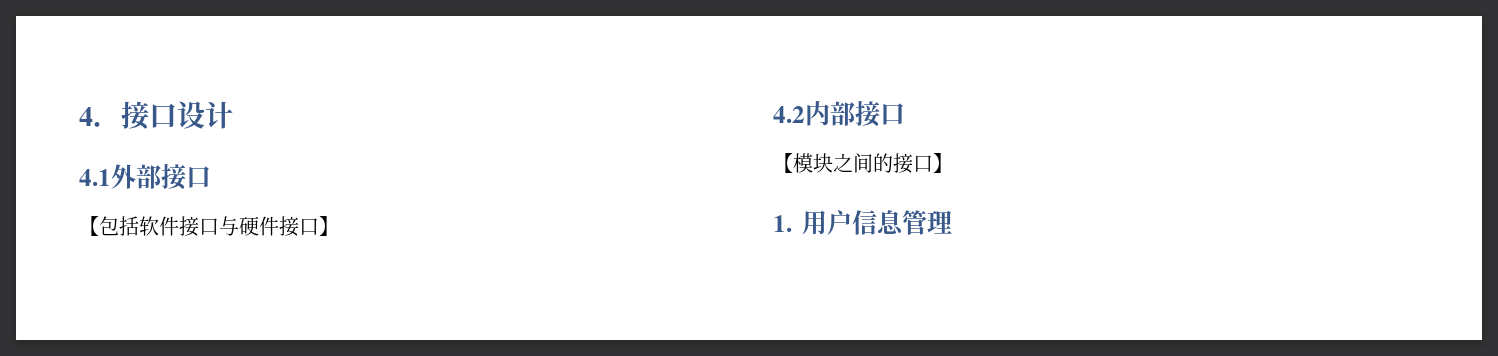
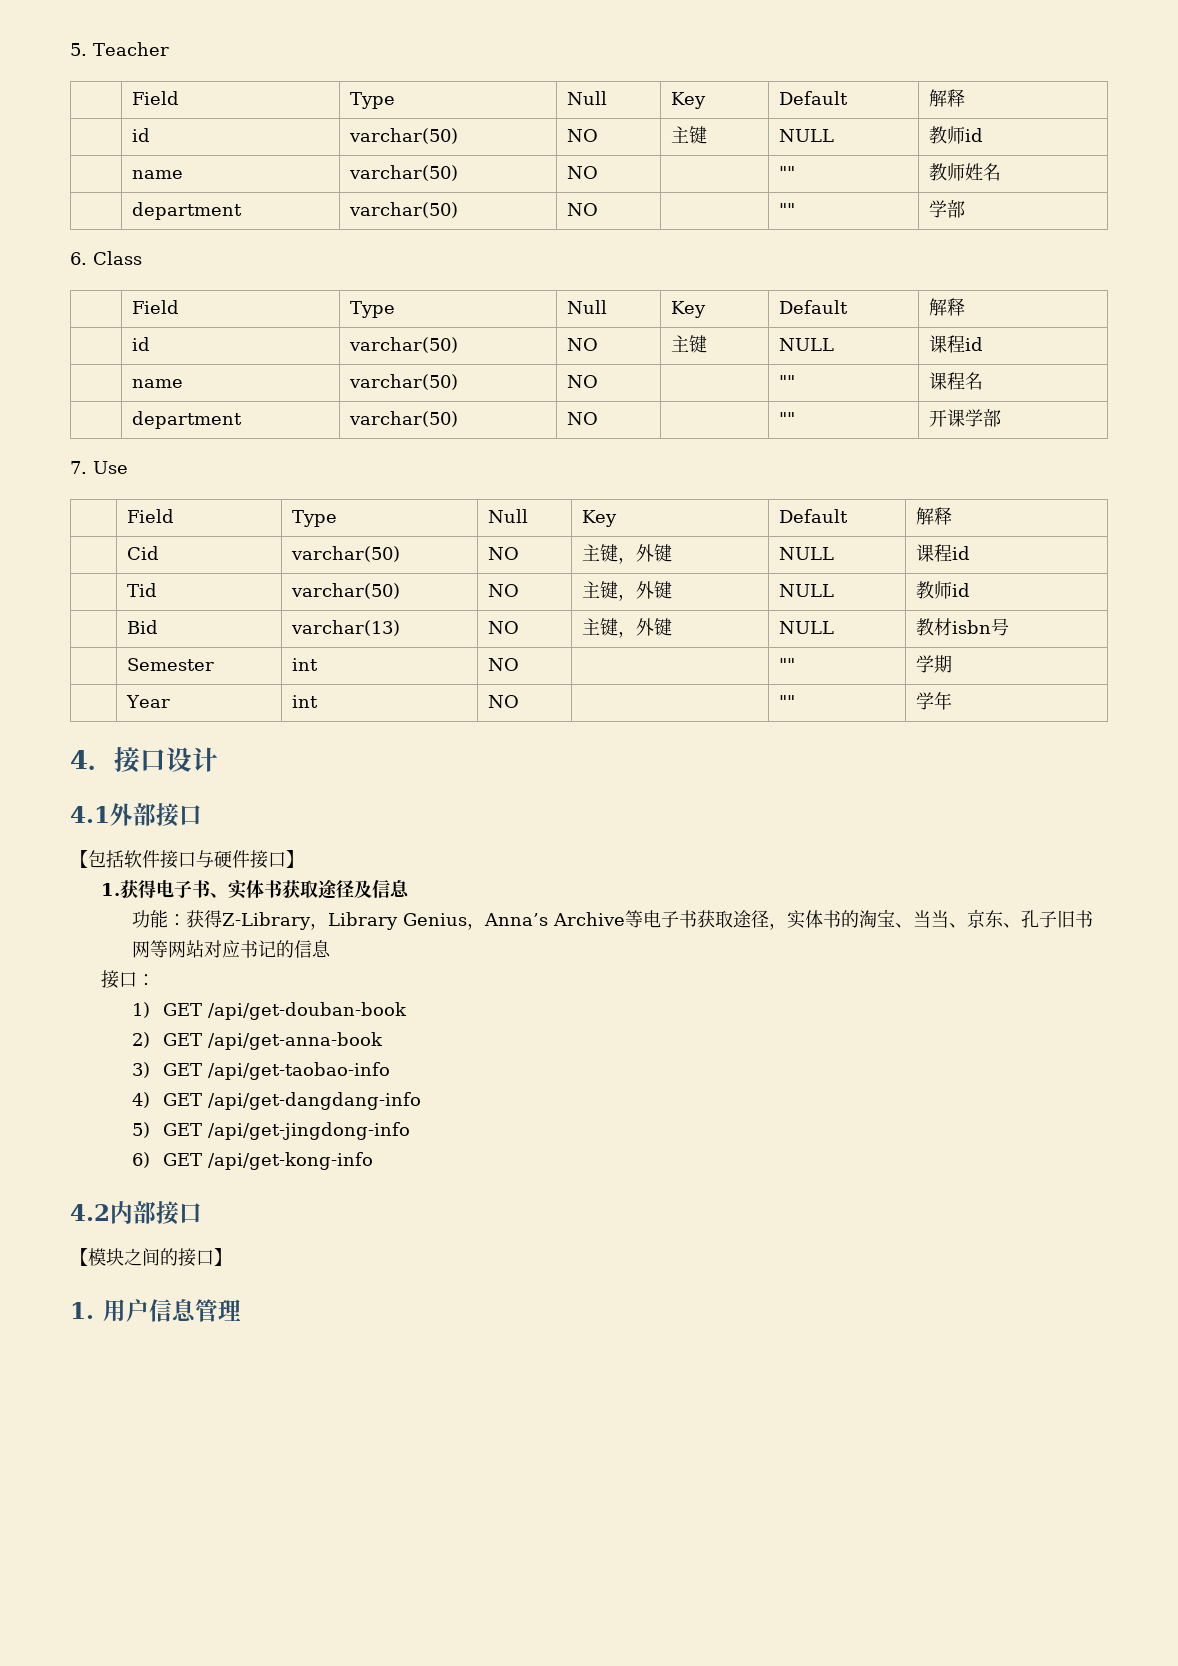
(79, 116) none -> [70,42,169,56] [132,91,180,105] [350,92,396,109] [567,91,608,105] [671,92,707,109] [779,91,849,105] [929,89,966,107] [132,128,151,142] [349,128,459,144] [567,129,599,142] [671,126,708,144] [779,129,835,142] [929,126,984,144] [132,170,184,179] [349,165,459,181] [567,166,599,179] [779,166,796,179] [929,163,1002,181] [132,202,243,220] [349,202,459,218] [567,203,599,216] [779,203,796,216] [929,200,966,218] [70,251,142,265] [132,300,180,314] [350,301,396,318] [567,300,608,314] [671,301,707,318] [779,300,849,314] [929,298,966,316] [132,337,151,351] [349,337,459,353] [567,338,599,351] [671,335,708,353] [779,338,835,351] [929,335,984,353] [132,379,184,388] [349,374,459,390] [567,375,599,388] [779,375,796,388] [929,372,984,390] [132,411,243,429] [349,411,459,427] [567,412,599,425] [779,412,796,425] [929,409,1002,427] [70,461,128,474] [127,509,175,523] [292,510,338,527] [488,509,529,523] [582,510,618,527] [779,509,849,523] [916,507,953,525] [127,546,160,560] [291,546,401,562] [488,547,520,560] [582,544,673,564] [779,547,835,560] [916,544,971,562] [127,583,158,597] [291,583,401,599] [488,584,520,597] [582,581,673,601] [779,584,835,597] [916,581,971,599] [127,620,159,634] [291,620,401,636] [488,621,520,634] [582,618,673,638] [779,621,835,634] [916,618,1010,636] [127,658,215,671] [292,658,319,671] [488,658,520,671] [779,658,796,671] [916,655,953,673] [126,695,171,708] [292,695,319,708] [488,695,520,708] [779,695,796,708] [916,691,953,710] 5. Teacher // | Field | Type | Null | Key | Default | 解释 // | id | varchar(50) | NO | 主键 | NULL | 教师id // | name | varchar(50) | NO | | "" | 教师姓名 // | department | varchar(50) | NO | | "" | 学部 // 6. Class // | Field | Type | Null | Key | Default | 解释 // | id | varchar(50) | NO | 主键 | NULL | 课程id // | name | varchar(50) | NO | | "" | 课程名 // | department | varchar(50) | NO | | "" | 开课学部 // 7. Use // | Field | Type | Null | Key | Default | 解释 // | Cid | varchar(50) | NO | 主键，外键 | NULL | 课程id // | Tid | varchar(50) | NO | 主键，外键 | NULL | 教师id // | Bid | varchar(13) | NO | 主键，外键 | NULL | 教材isbn号 // | Semester | int | NO | | "" | 学期 // | Year | int | NO | | "" | 学年 //
(339, 226) none -> [101,880,411,899] [132,909,1094,930] [132,940,332,958] [101,970,156,989] [132,1002,408,1020] [132,1032,384,1050] [132,1062,391,1080] [132,1092,422,1110] [132,1122,411,1140] [132,1152,374,1170] // 1.获得电子书、实体书获取途径及信息 // 功能：获得Z-Library，Library Genius，Anna’s Archive等电子书获取途径，实体书的淘宝、当当、京东、孔子旧书网等网站对应书记的信息 // 接口： // 1) GET /api/get-douban-book // 2) GET /api/get-anna-book // 3) GET /api/get-taobao-info // 4) GET /api/get-dangdang-info // 5) GET /api/get-jingdong-info // 6) GET /api/get-kong-info

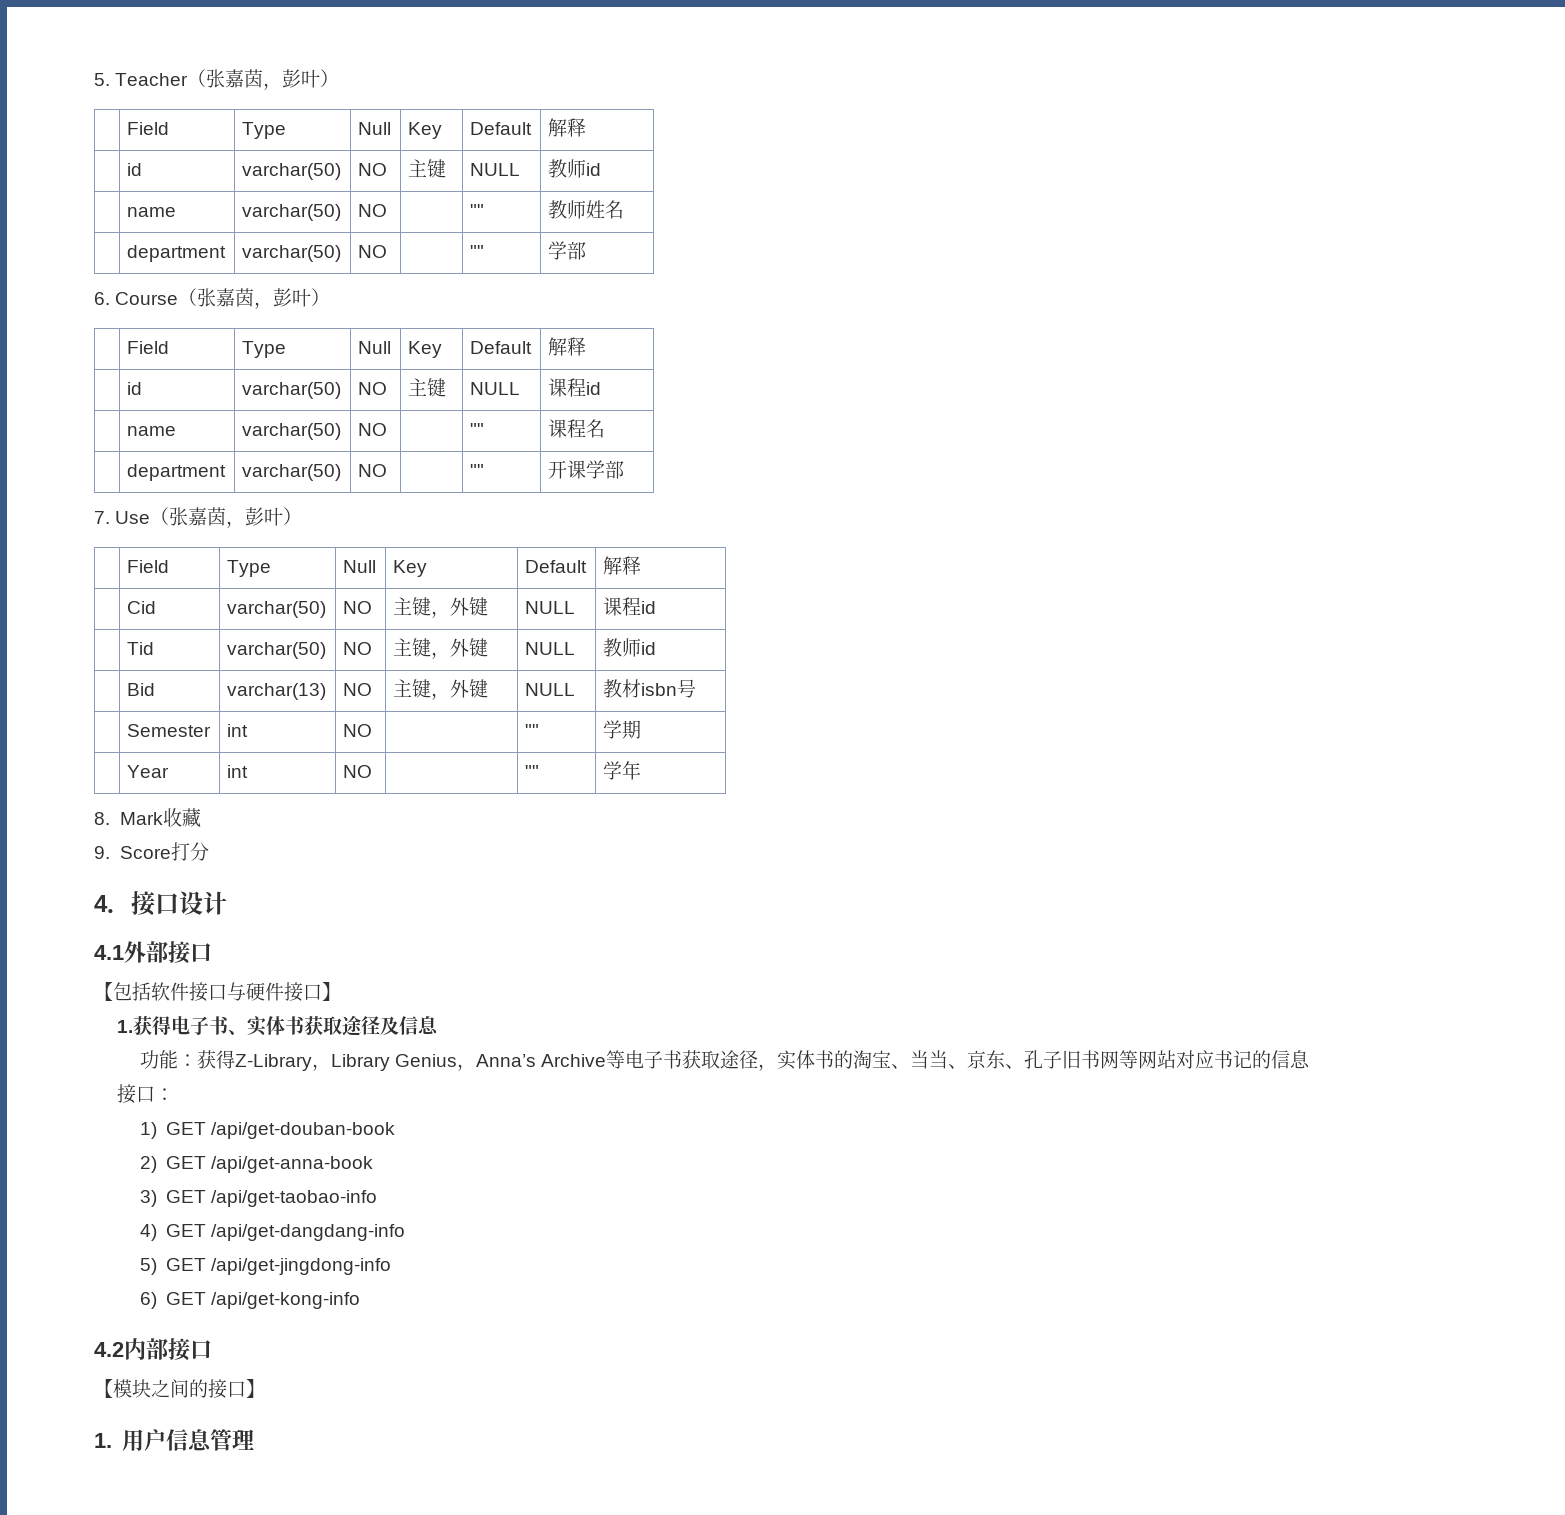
(169, 49) none -> [187,69,340,90] （张嘉茵，彭叶）
[93,251,142,265] Class -> [115,288,331,309] Course（张嘉茵，彭叶）
(128, 467) none -> [150,507,303,528] （张嘉茵，彭叶）
(953, 700) none -> [94,808,201,827] [94,842,209,861] // 8. Mark收藏 // 9. Score打分

